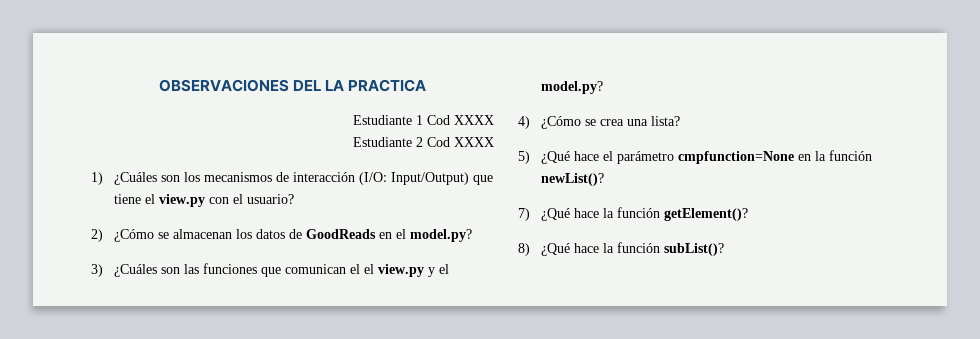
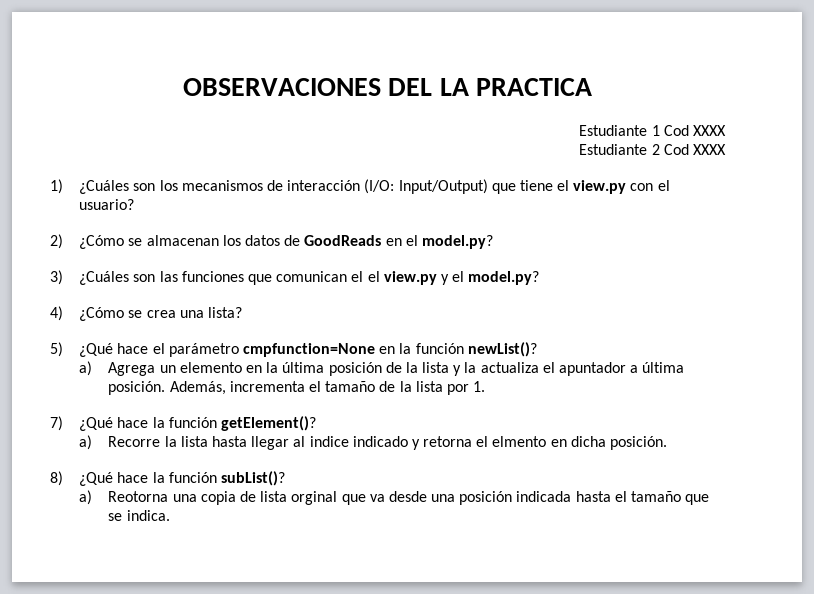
(605, 179) none -> [79,361,685,376] [108,381,486,395] // a) Agrega un elemento en la última posición de la lista y la actualiza el apuntador a última posición. Además, incrementa el tamaño de la lista por 1.
(749, 214) none -> [79,435,668,450] // a) Recorre la lista hasta llegar al indice indicado y retorna el elmento en dicha posición.
(725, 249) none -> [79,490,710,505] [108,510,170,521] // a) Reotorna una copia de lista orginal que va desde una posición indicada hasta el tamaño que se indica.

